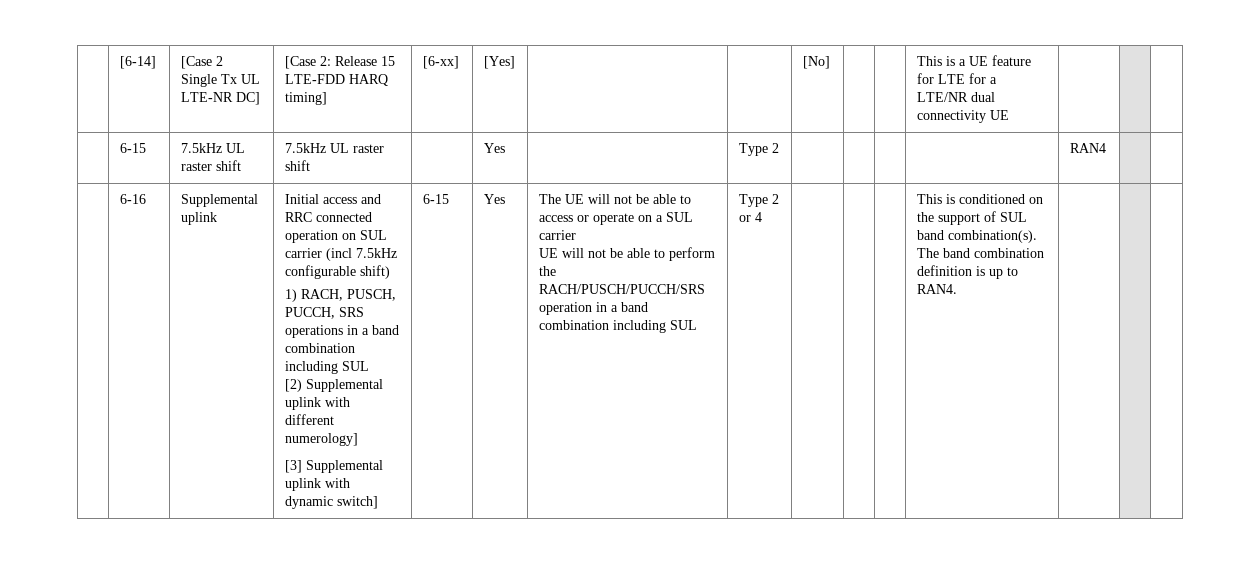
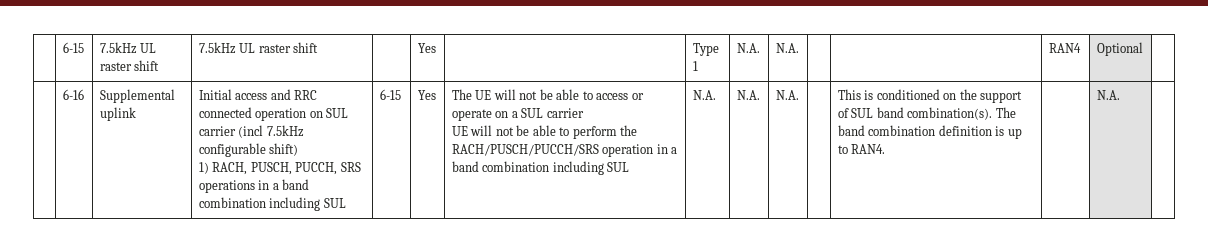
[119,56,156,69] [180,56,223,69] [180,74,260,87] [180,92,260,105] [284,56,395,69] [284,74,388,86] [284,92,327,105] [422,56,459,69] [483,56,515,69] [802,56,830,69] [916,55,1031,66] [916,73,997,84] [916,92,995,102] [916,110,1009,123] | [6-14] | [Case 2 Single Tx UL LTE-NR DC] | [Case 2: Release 15 LTE-FDD HARQ timing] | [6-xx] | [Yes] | | | [No] | | | This is a UE feature for LTE for a LTE/NR dual connectivity UE | | | // -> (62, 47) none
[771,143,779,153] 2 | | -> [692,61,698,71] [736,43,760,53] [775,43,799,53] 1 | N.A. | N.A.
(1106, 148) none -> [1096,42,1143,56] Optional
[284,379,383,392] [284,397,350,410] [284,414,334,425] [284,433,358,446] [284,460,383,473] [284,478,350,491] [284,496,378,509] // [2) Supplemental uplink with different numerology] // [3] Supplemental uplink with dynamic switch] -> (346, 203) none
[738,194,779,207] [738,212,762,222] Type 2 or 4 | | -> [692,90,716,100] [736,90,760,100] [775,90,799,100] N.A. | N.A. | N.A.
(957, 289) none -> [1096,90,1120,100] N.A.

